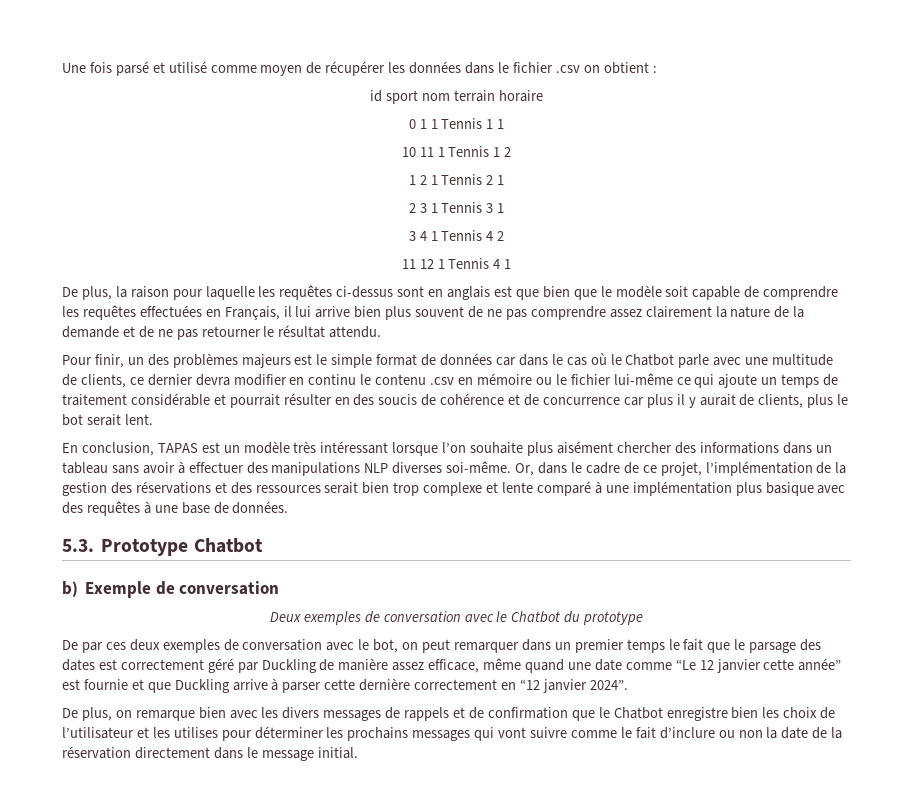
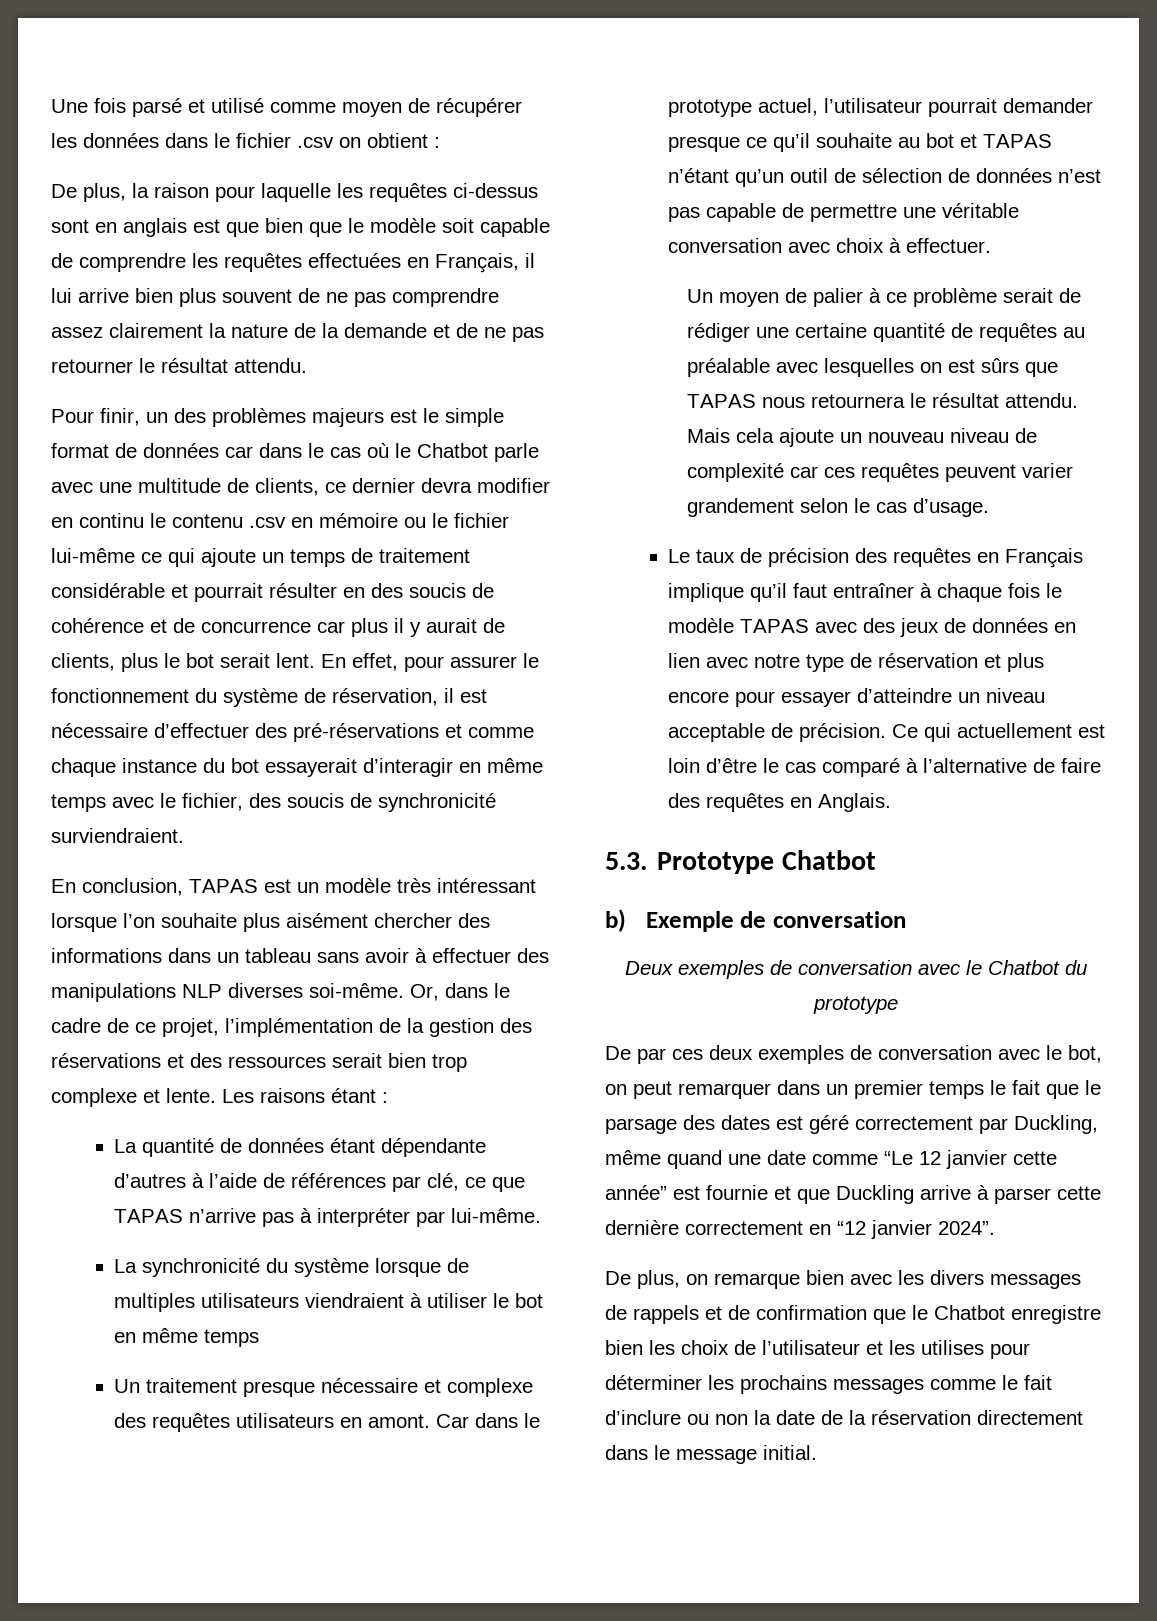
[370,90,543,104] [408,118,505,129] [401,146,512,157] [408,174,505,185] [408,202,505,213] [408,230,505,241] [401,258,512,269] // id sport nom terrain horaire // 0 1 1 Tennis 1 1 // 10 11 1 Tennis 1 2 // 1 2 1 Tennis 2 1 // 2 3 1 Tennis 3 1 // 3 4 1 Tennis 4 2 // 11 12 1 Tennis 4 1 -> (440, 142) none
(153, 419) none -> [321,653,539,672] [51,688,487,707] [51,723,534,742] [51,758,543,777] [51,793,496,812] [51,828,184,843] En effet, pour assurer le fonctionnement du système de réservation, il est nécessaire d’effectuer des pré-réservations et comme chaque instance du bot essayerait d’interagir en même temps avec le fichier, des soucis de synchronicité surviendraient.
[502,481,846,496] [62,501,289,516] lente comparé à une implémentation plus basique avec des requêtes à une base de données. -> [166,1088,388,1103] [114,1138,487,1157] [114,1173,526,1192] [114,1208,542,1227] [114,1258,470,1277] [114,1293,544,1312] [114,1328,260,1347] [114,1378,534,1397] [114,1413,541,1432] [668,98,1094,117] [668,133,1053,152] [668,168,1102,187] [668,203,1020,222] [668,238,992,253] [686,288,1081,307] [686,323,1085,342] [686,358,1058,377] [686,393,1078,408] [686,428,1037,447] [686,463,1073,482] [686,498,989,517] [668,548,1084,568] [668,583,1063,602] [668,618,1077,637] [668,653,1045,672] [668,688,1046,707] [668,723,1106,742] [668,758,1102,777] [668,793,892,812] lente. Les raisons étant : // La quantité de données étant dépendante d’autres à l’aide de références par clé, ce que TAPAS n’arrive pas à interpréter par lui-même. // La synchronicité du système lorsque de multiples utilisateurs viendraient à utiliser le bot en même temps // Un traitement presque nécessaire et complexe des requêtes utilisateurs en amont. Car dans le prototype actuel, l’utilisateur pourrait demander presque ce qu’il souhaite au bot et TAPAS n’étant qu’un outil de sélection de données n’est pas capable de permettre une véritable conversation avec choix à effectuer. // Un moyen de palier à ce problème serait de rédiger une certaine quantité de requêtes au préalable avec lesquelles on est sûrs que TAPAS nous retournera le résultat attendu. Mais cela ajoute un nouveau niveau de complexité car ces requêtes peuvent varier grandement selon le cas d’usage. // Le taux de précision des requêtes en Français implique qu’il faut entraîner à chaque fois le modèle TAPAS avec des jeux de données en lien avec notre type de réservation et plus encore pour essayer d’atteindre un niveau acceptable de précision. Ce qui actuellement est loin d’être le cas comparé à l’alternative de faire des requêtes en Anglais.
[120,658,480,673] correctement géré par Duckling de manière assez efficace, -> [809,1115,1098,1134] géré correctement par Duckling,
[474,727,568,741] qui vont suivre -> (924, 1386) none

